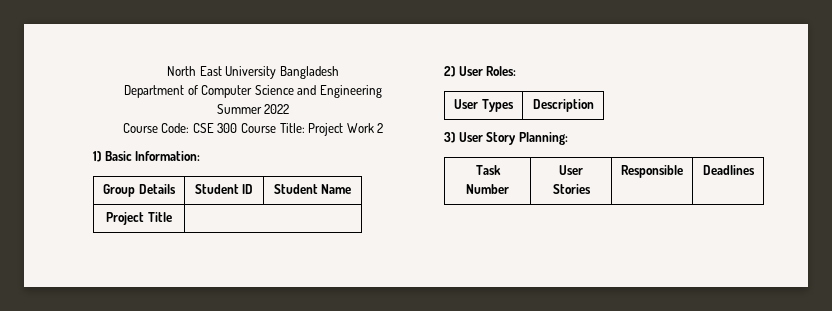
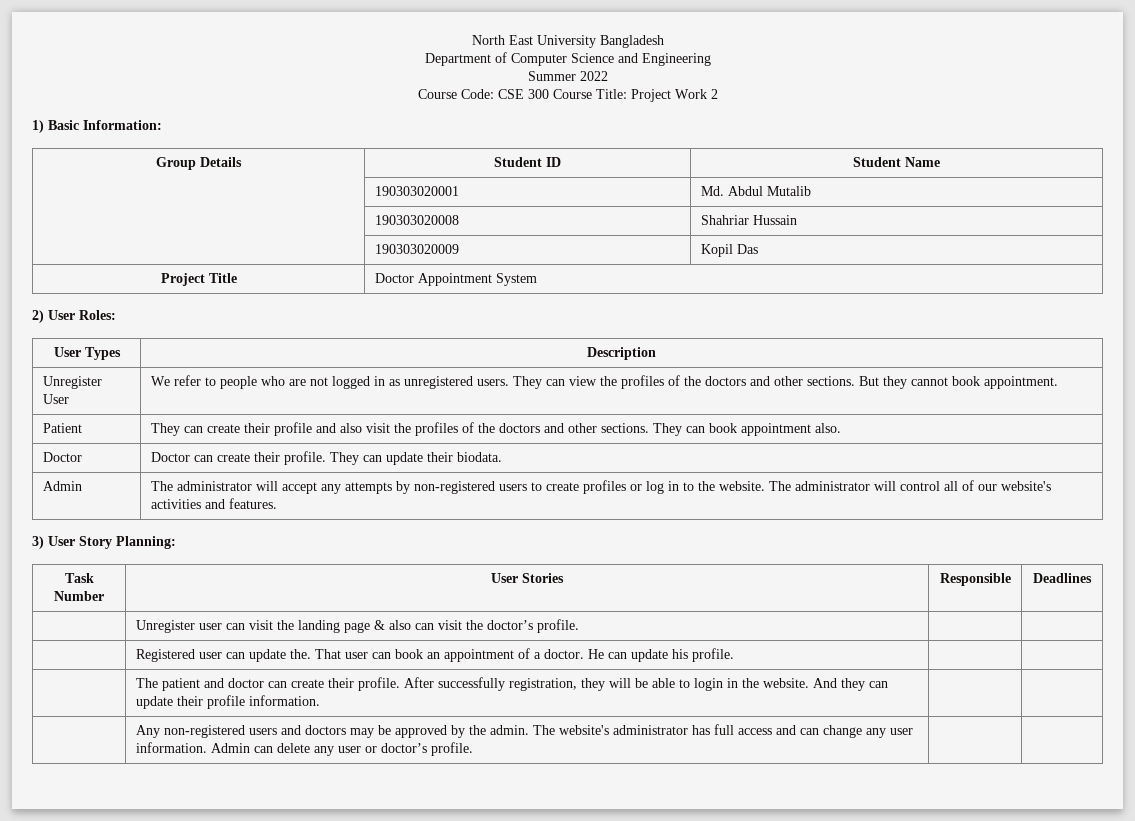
(352, 189) none -> [374,186,459,196] [700,186,811,196] [374,215,459,225] [700,215,797,225] [374,244,459,254] [700,244,758,257] // | 190303020001 | Md. Abdul Mutalib // | 190303020008 | Shahriar Hussain // | 190303020009 | Kopil Das
(172, 217) none -> [374,273,537,286] Doctor Appointment System
(594, 105) none -> [42,376,102,389] [42,394,69,404] [150,375,1058,389] [42,423,82,433] [150,422,841,436] [42,452,82,462] [150,451,502,465] [42,481,82,491] [150,480,1051,494] [150,498,277,509] // Unregister User | We refer to people who are not logged in as unregistered users. They can view the profiles of the doctors and other sections. But they cannot book appointment. // Patient | They can create their profile and also visit the profiles of the doctors and other sections. They can book appointment also. // Doctor | Doctor can create their profile. They can update their biodata. // Admin | The administrator will accept any attempts by non-registered users to create profiles or log in to the website. The administrator will control all of our website's activities and features.
(755, 170) none -> [135,619,579,633] [135,648,734,662] [135,677,888,691] [135,695,320,709] [135,724,913,738] [135,742,473,756] // | Unregister user can visit the landing page & also can visit the doctor’s profile. | | // | Registered user can update the. That user can book an appointment of a doctor. He can update his profile. | | // | The patient and doctor can create their profile. After successfully registration, they will be able to login in the website. And they can update their profile information. | | // | Any non-registered users and doctors may be approved by the admin. The website's administrator has full access and can change any user information. Admin can delete any user or doctor’s profile. | |

